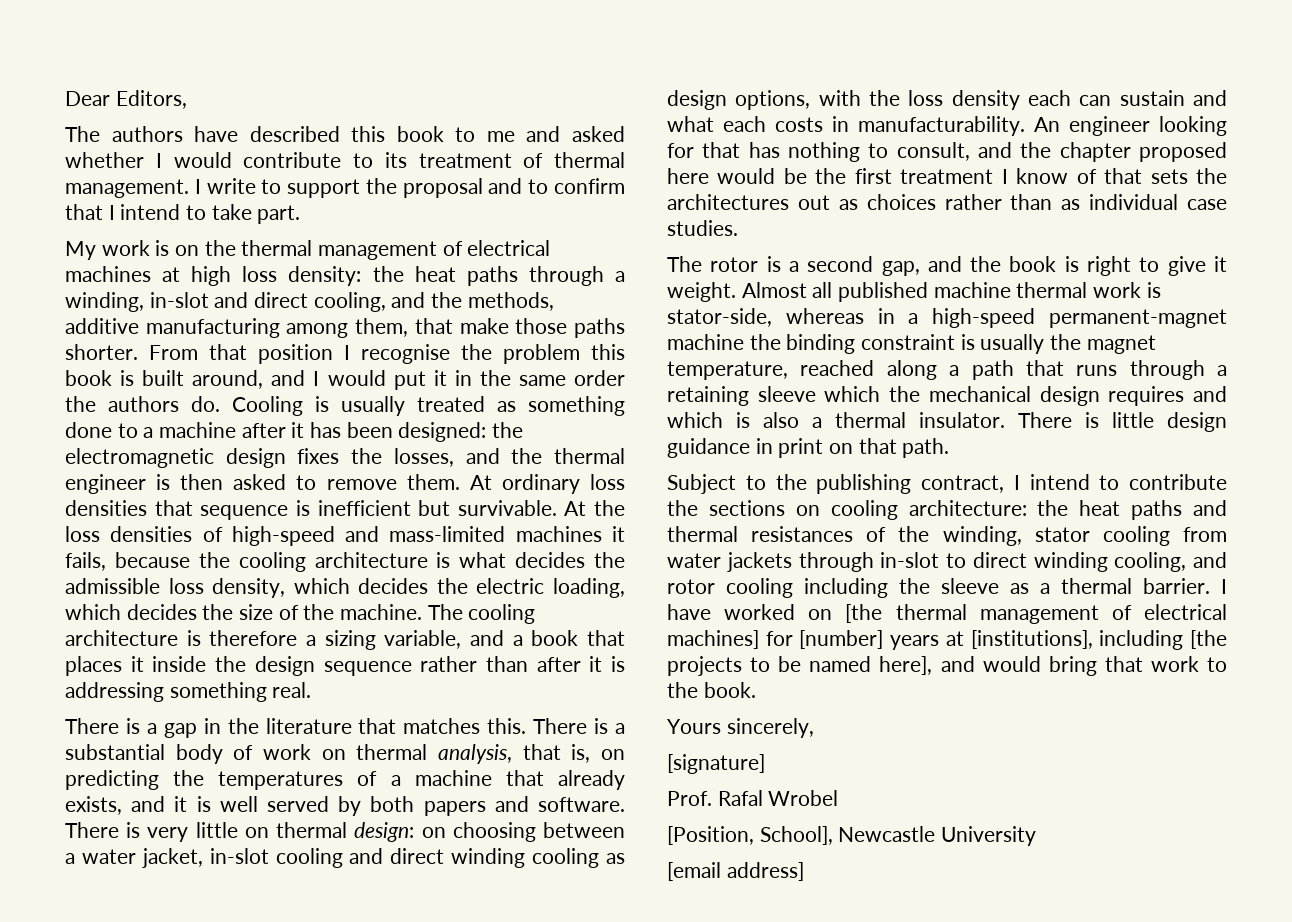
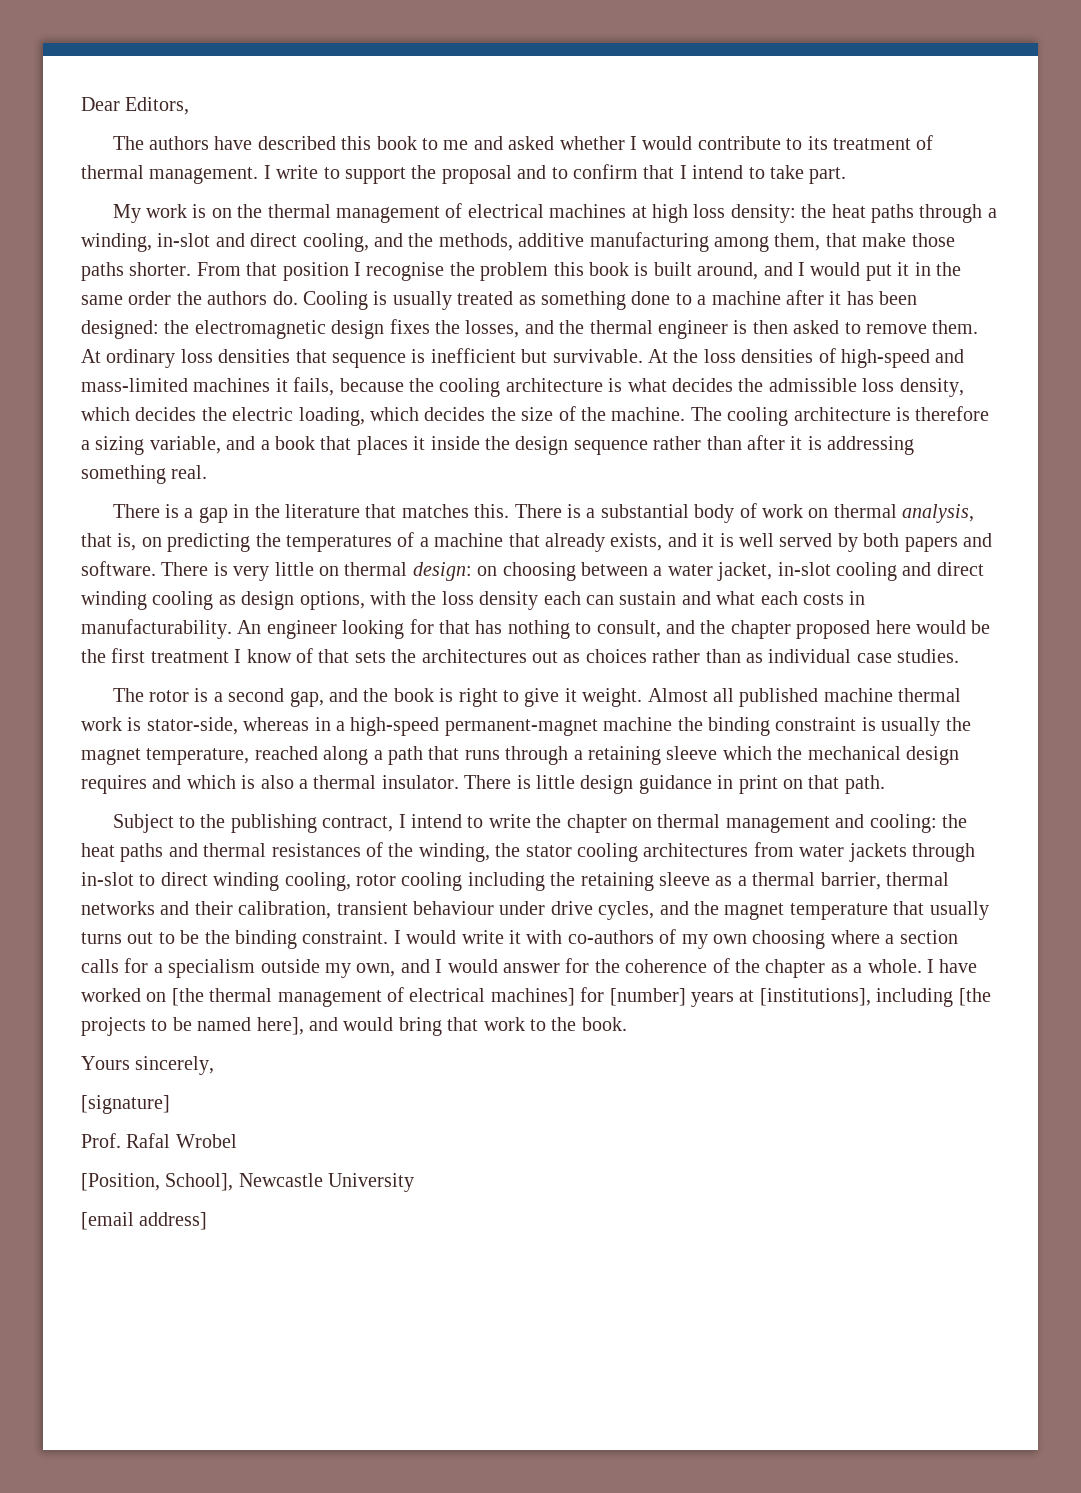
[1129,474,1227,490] [667,500,1027,520] contribute the sections on cooling architecture: -> [488,814,937,833] write the chapter on thermal management and cooling:
(1022, 536) none -> [495,843,521,857] the
(1170, 536) none -> [643,843,749,857] architectures
[1193,552,1227,568] and -> (351, 881) none
(930, 586) none -> [580,872,654,891] retaining
[1143,578,1210,594] barrier. -> [820,872,949,890] [81,901,989,920] [81,929,958,949] [81,958,922,978] barrier, thermal networks and their calibration, transient behaviour under drive cycles, and the magnet temperature that usually turns out to be the binding constraint. I would write it with co-authors of my own choosing where a section calls for a specialism outside my own, and I would answer for the coherence of the chapter as a whole.

